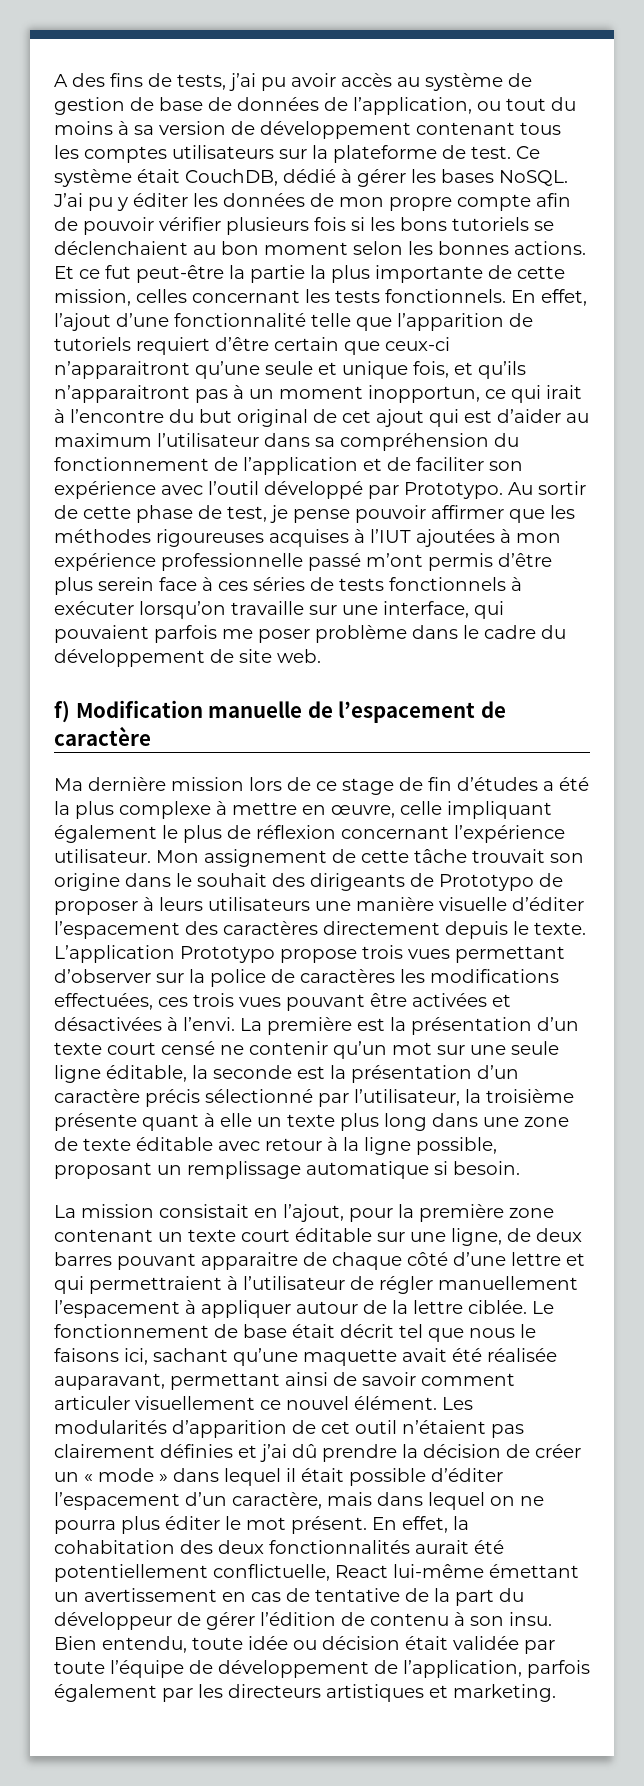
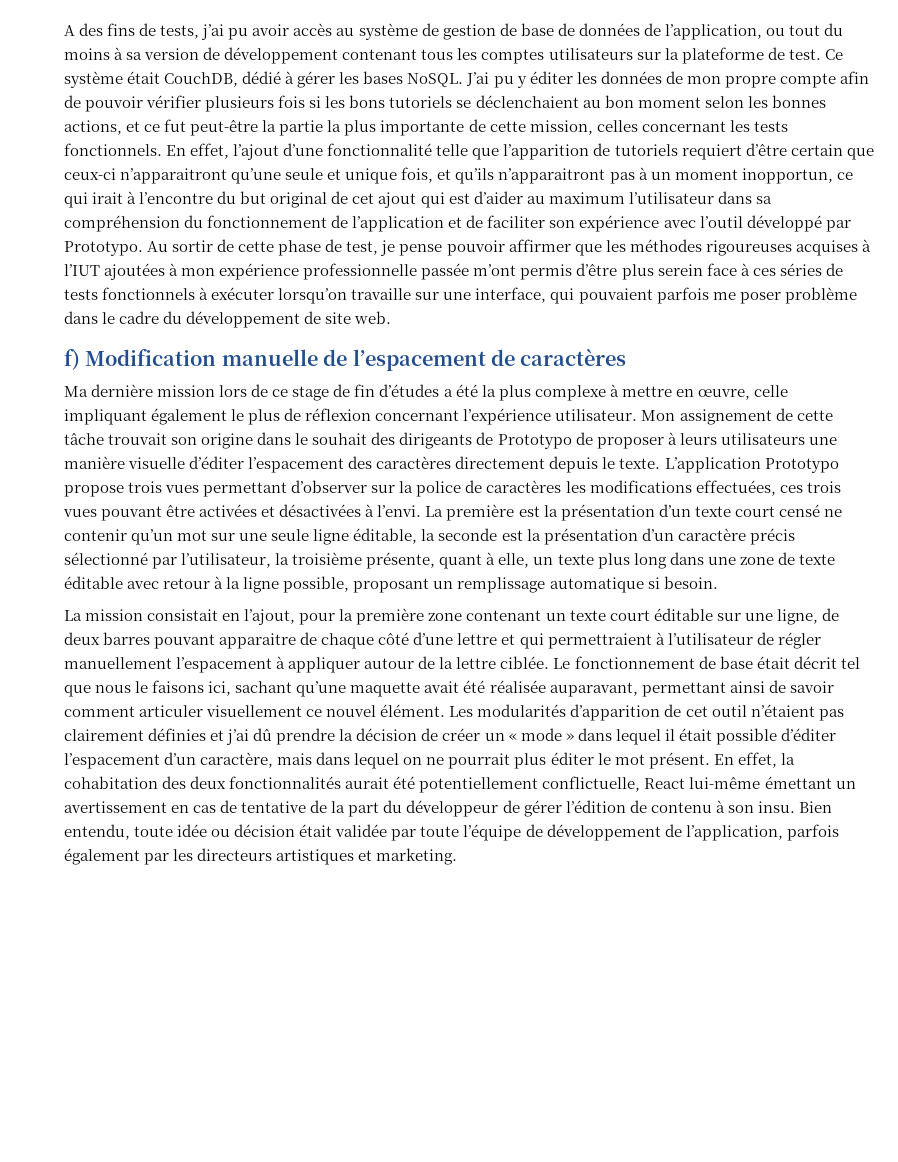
[514,241,586,255] [54,266,74,279] actions. Et -> [64,120,141,135] actions, et
[308,553,361,571] passé -> [421,263,470,280] passée
[54,726,151,746] caractère -> [520,348,627,366] caractères
[54,1113,137,1131] présente -> [366,552,436,569] présente,
[220,1113,252,1127] elle -> [498,553,530,568] elle,
[54,1520,116,1534] pourra -> [448,753,511,769] pourrait

